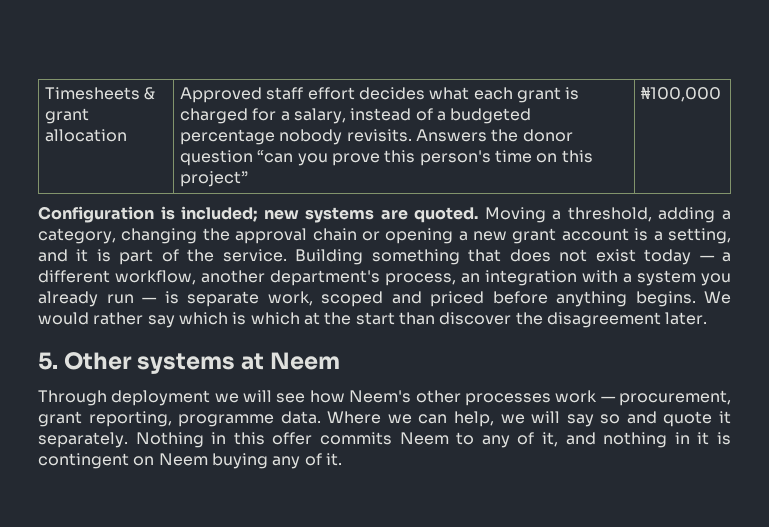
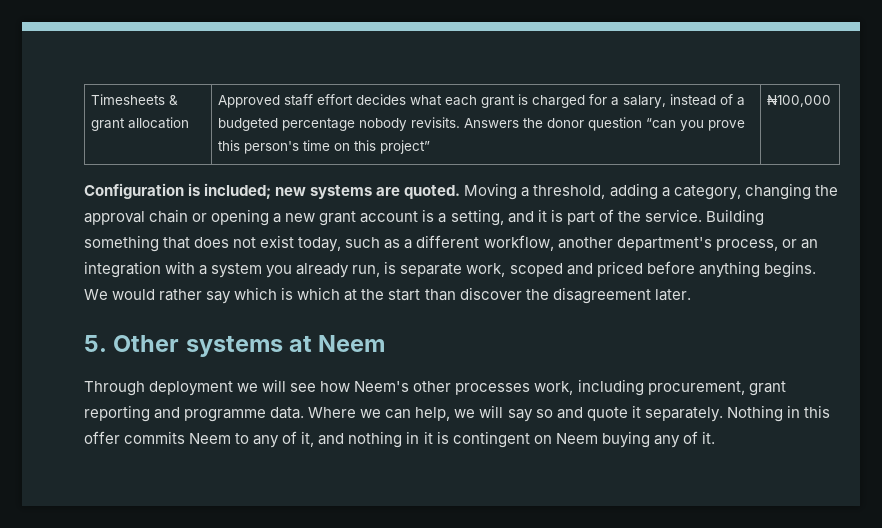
[644,249,715,265] today — -> [298,237,401,252] today, such as
(456, 279) none -> [781,239,797,248] or
[106,294,157,304] run — -> [352,265,381,277] run,
[555,390,732,406] [38,411,172,427] work — procurement, grant reporting, -> [534,379,786,396] [84,405,181,422] work, including procurement, grant reporting and

